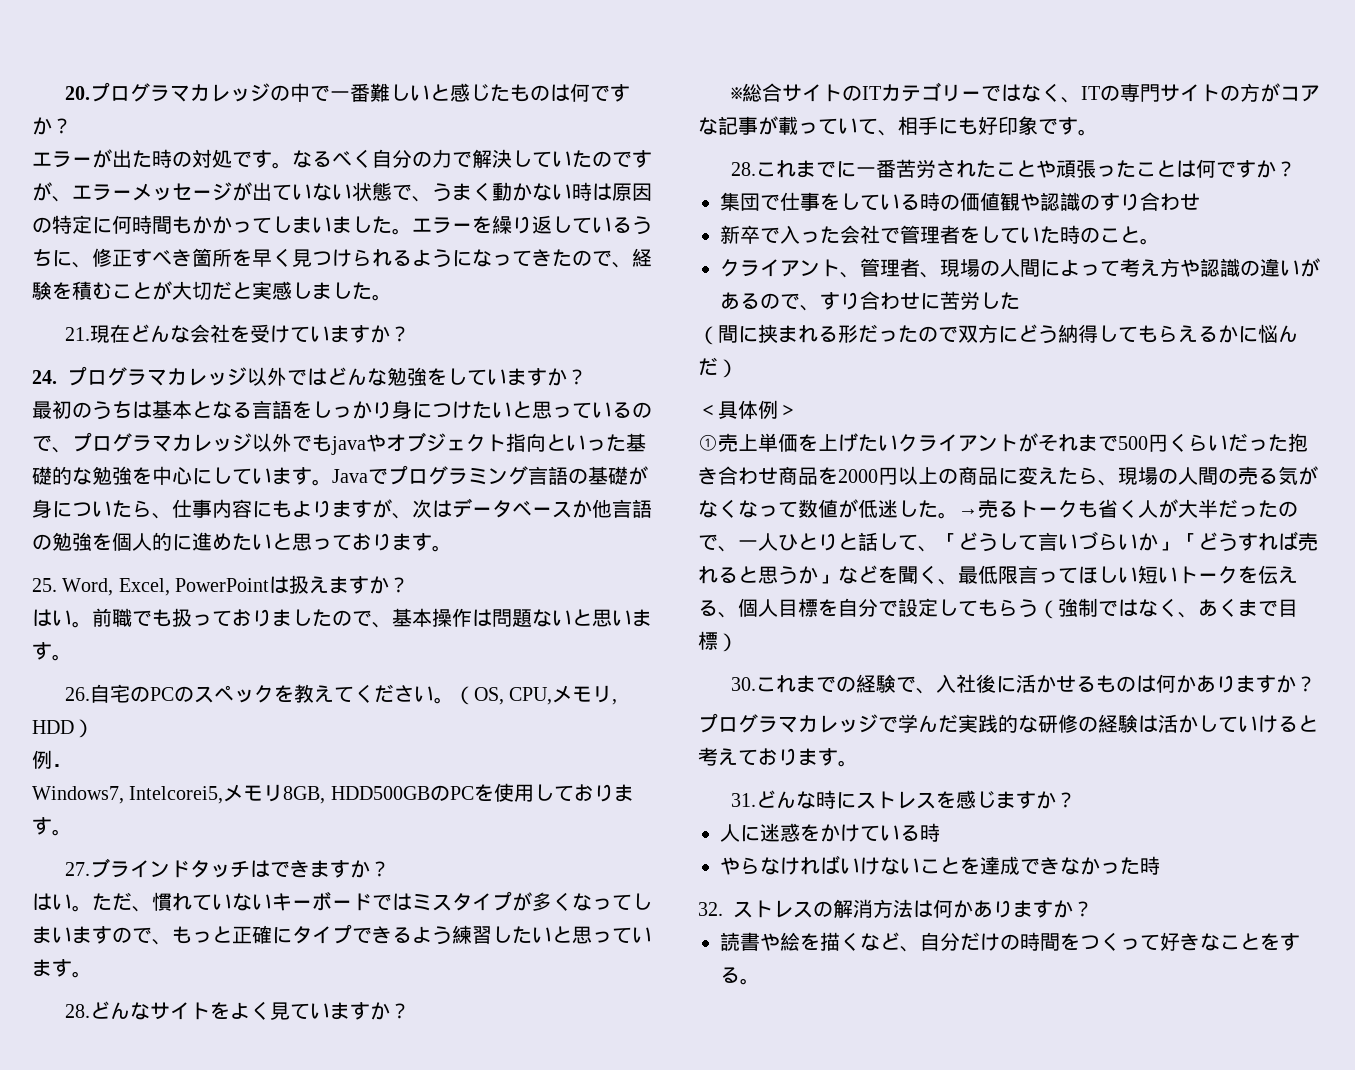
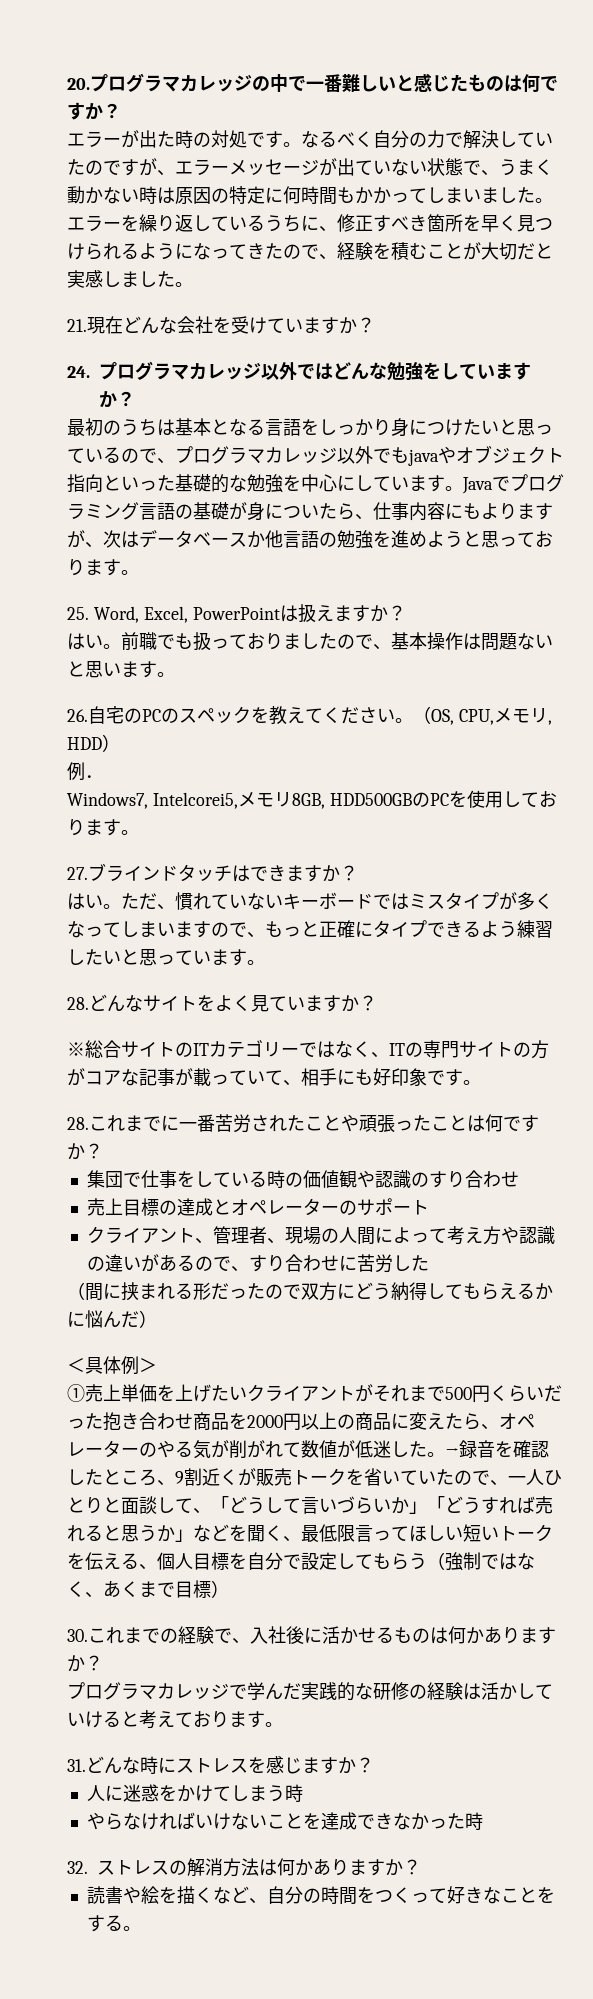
[112,532,272,551] 個人的に進めたい -> [391,530,463,548] 進めよう
[720,225,1160,245] 新卒で入った会社で管理者をしていた時のこと。 -> [86,1198,429,1216] 売上目標の達成とオペレーターのサポート
[1118,466,1318,485] [698,499,778,518] 現場の人間の売る気がなくなっ -> [499,1413,535,1429] [67,1440,283,1459] オペレーターのやる気が削がれ
[978,499,1258,518] 売るトークも省く人が大半だっ -> [459,1440,549,1458] [67,1468,436,1486] 録音を確認したところ、9割近くが販売トークを省いてい
[858,532,878,551] 話 -> [121,1496,157,1514] 面談
[880,825,920,841] いる -> [230,1785,285,1802] しまう
[960,932,1000,951] だけ -> (303, 1895) none

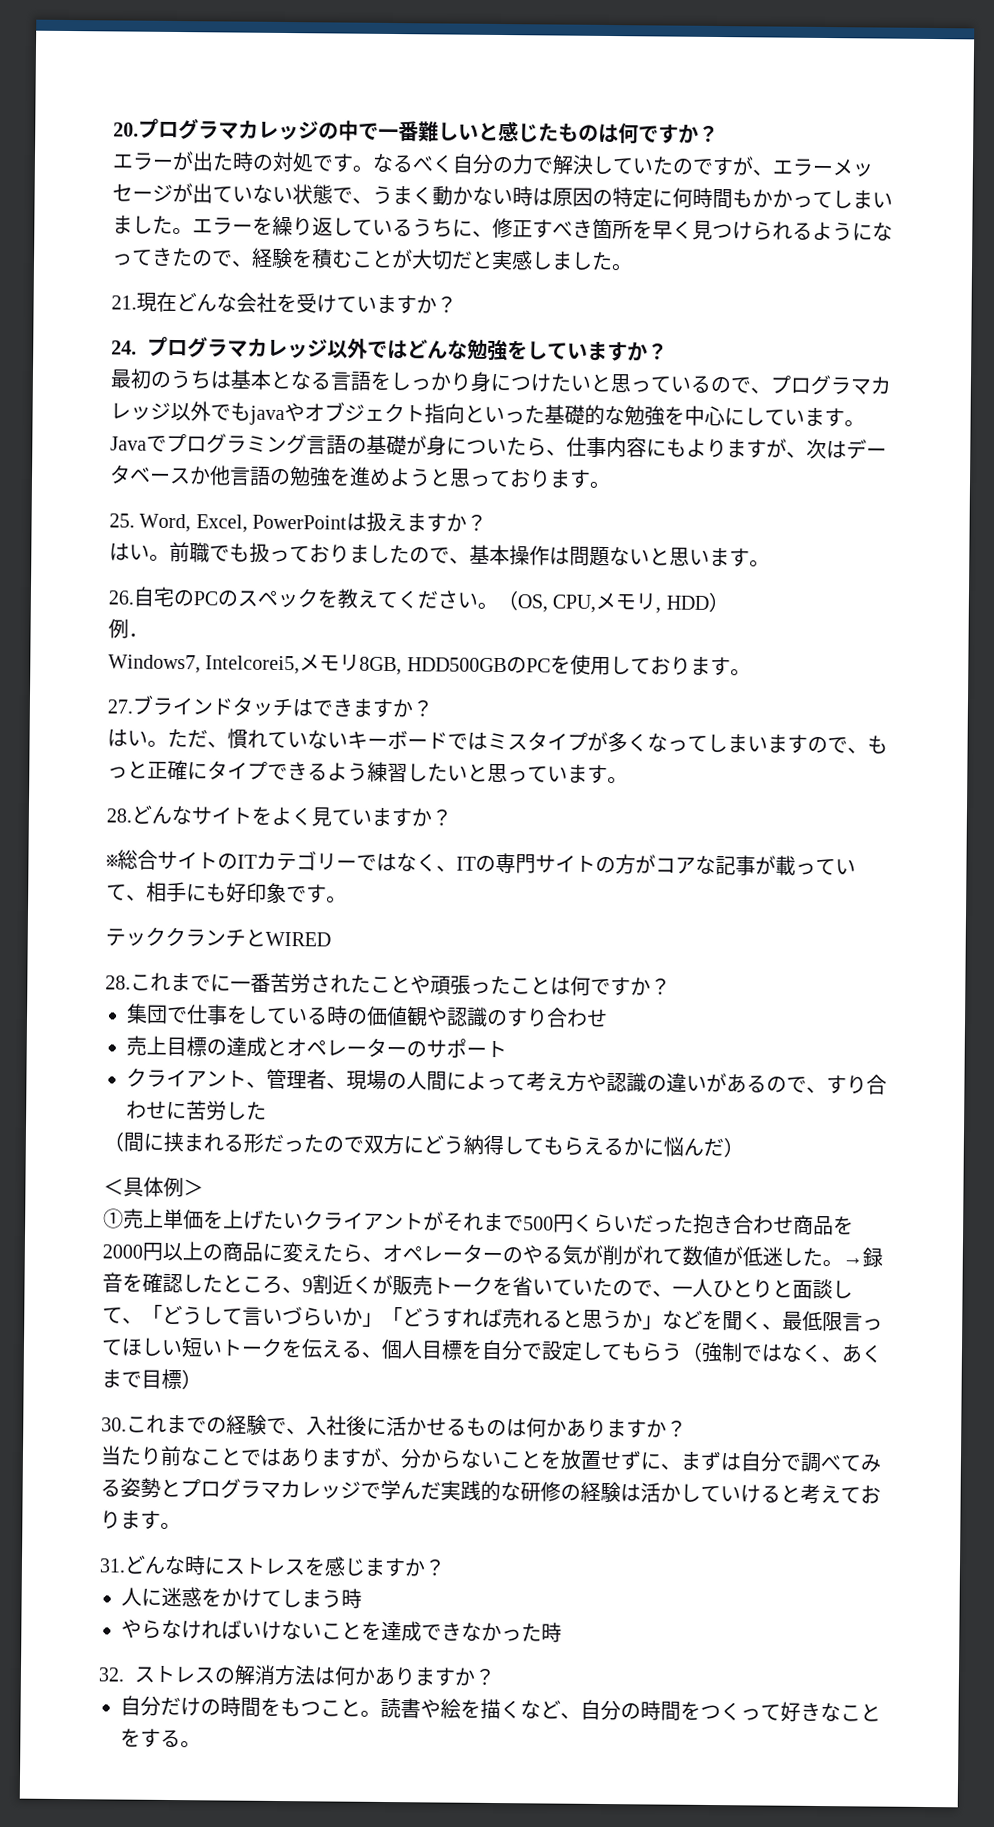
(481, 1082) none -> [105,926,331,947] // テッククランチとWIRED
(103, 1663) none -> [100,1445,882,1473] [100,1477,181,1498] 当たり前なことではありますが、分からないことを放置せずに、まずは自分で調べてみる姿勢と
(421, 1867) none -> [120,1695,381,1718] 自分だけの時間をもつこと。

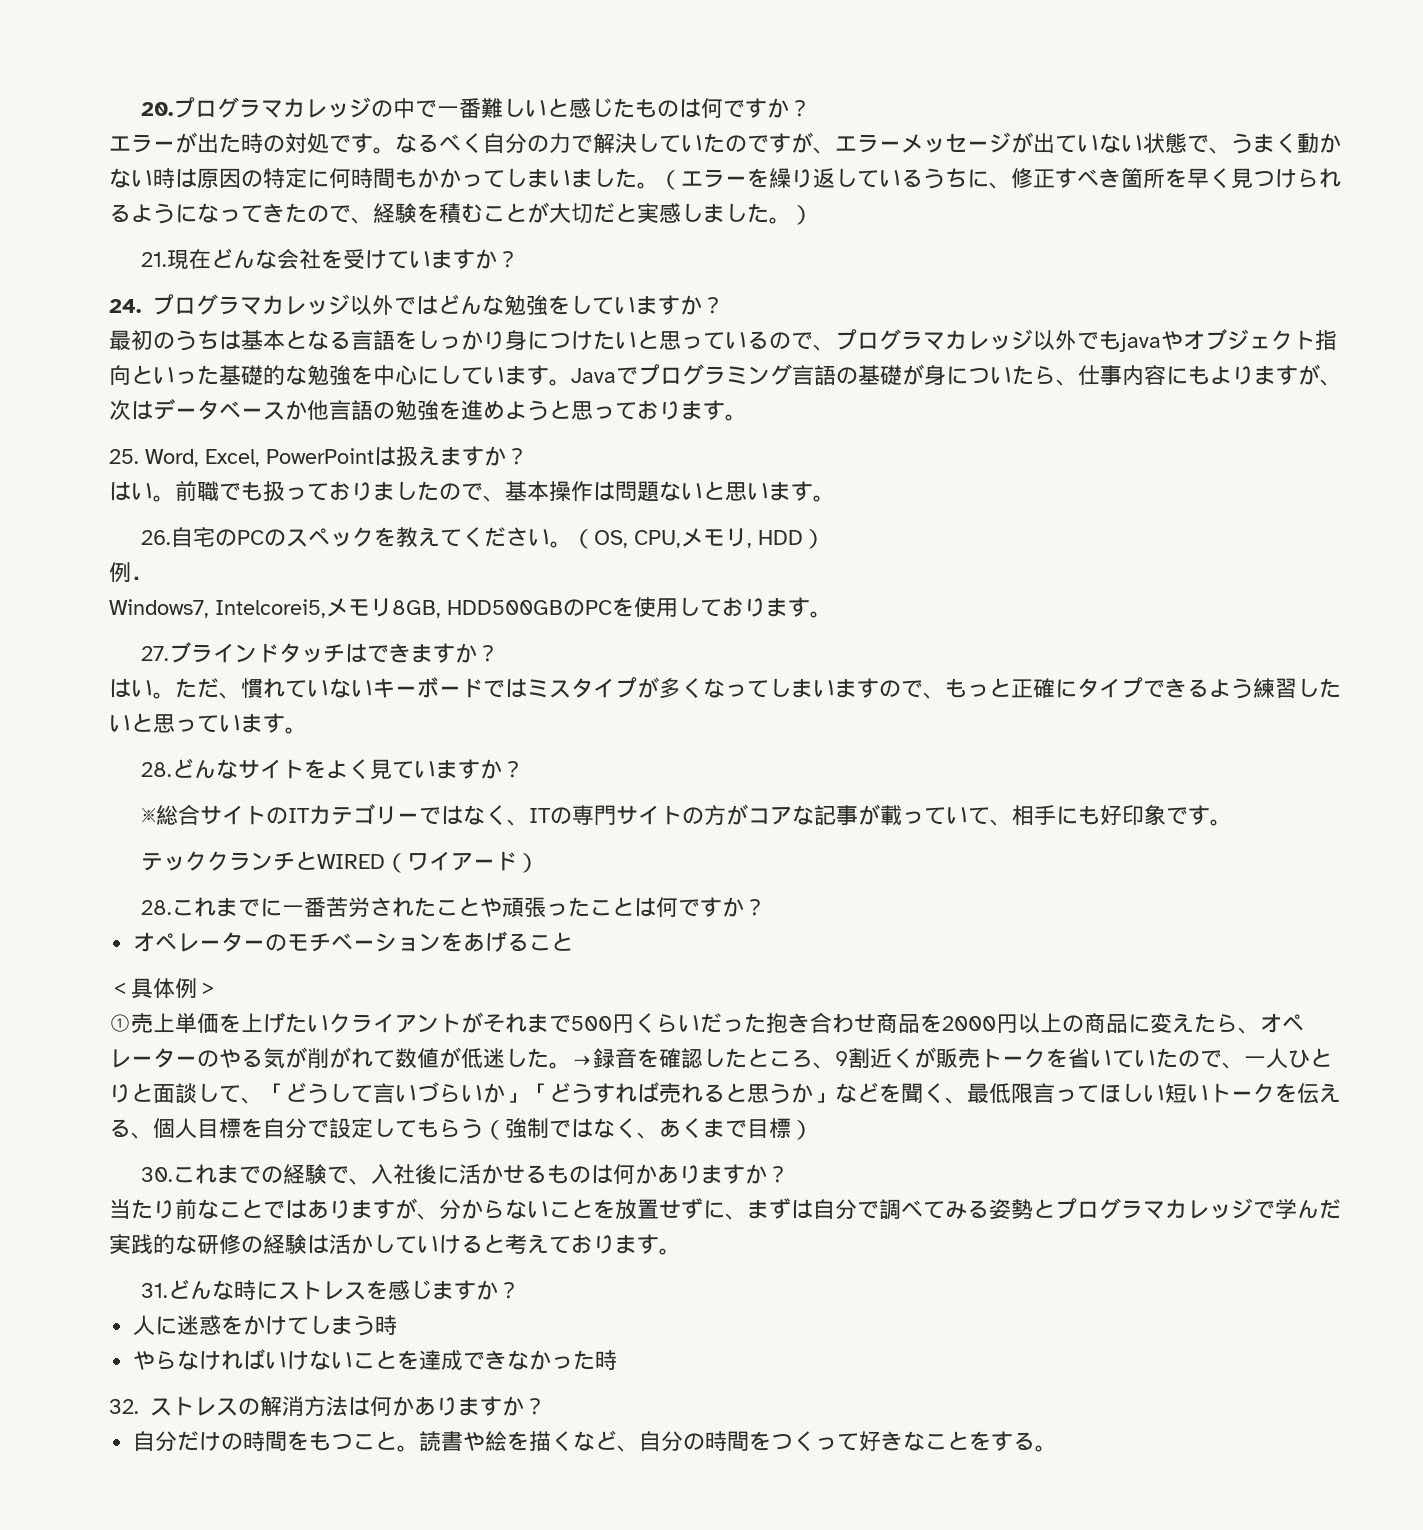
(193, 231) none -> [659,170,681,190] （
(633, 267) none -> [791,205,813,225] ）
(331, 939) none -> [384,851,539,873] （ワイアード）
[126,1003,608,1028] [126,1035,507,1059] [126,1067,887,1095] [126,1100,267,1121] [103,1131,744,1158] 集団で仕事をしている時の価値観や認識のすり合わせ // 売上目標の達成とオペレーターのサポート // クライアント、管理者、現場の人間によって考え方や認識の違いがあるので、すり合わせに苦労した // （間に挟まれる形だったので双方にどう納得してもらえるかに悩んだ） -> [133,931,574,952] オペレーターのモチベーションをあげること

